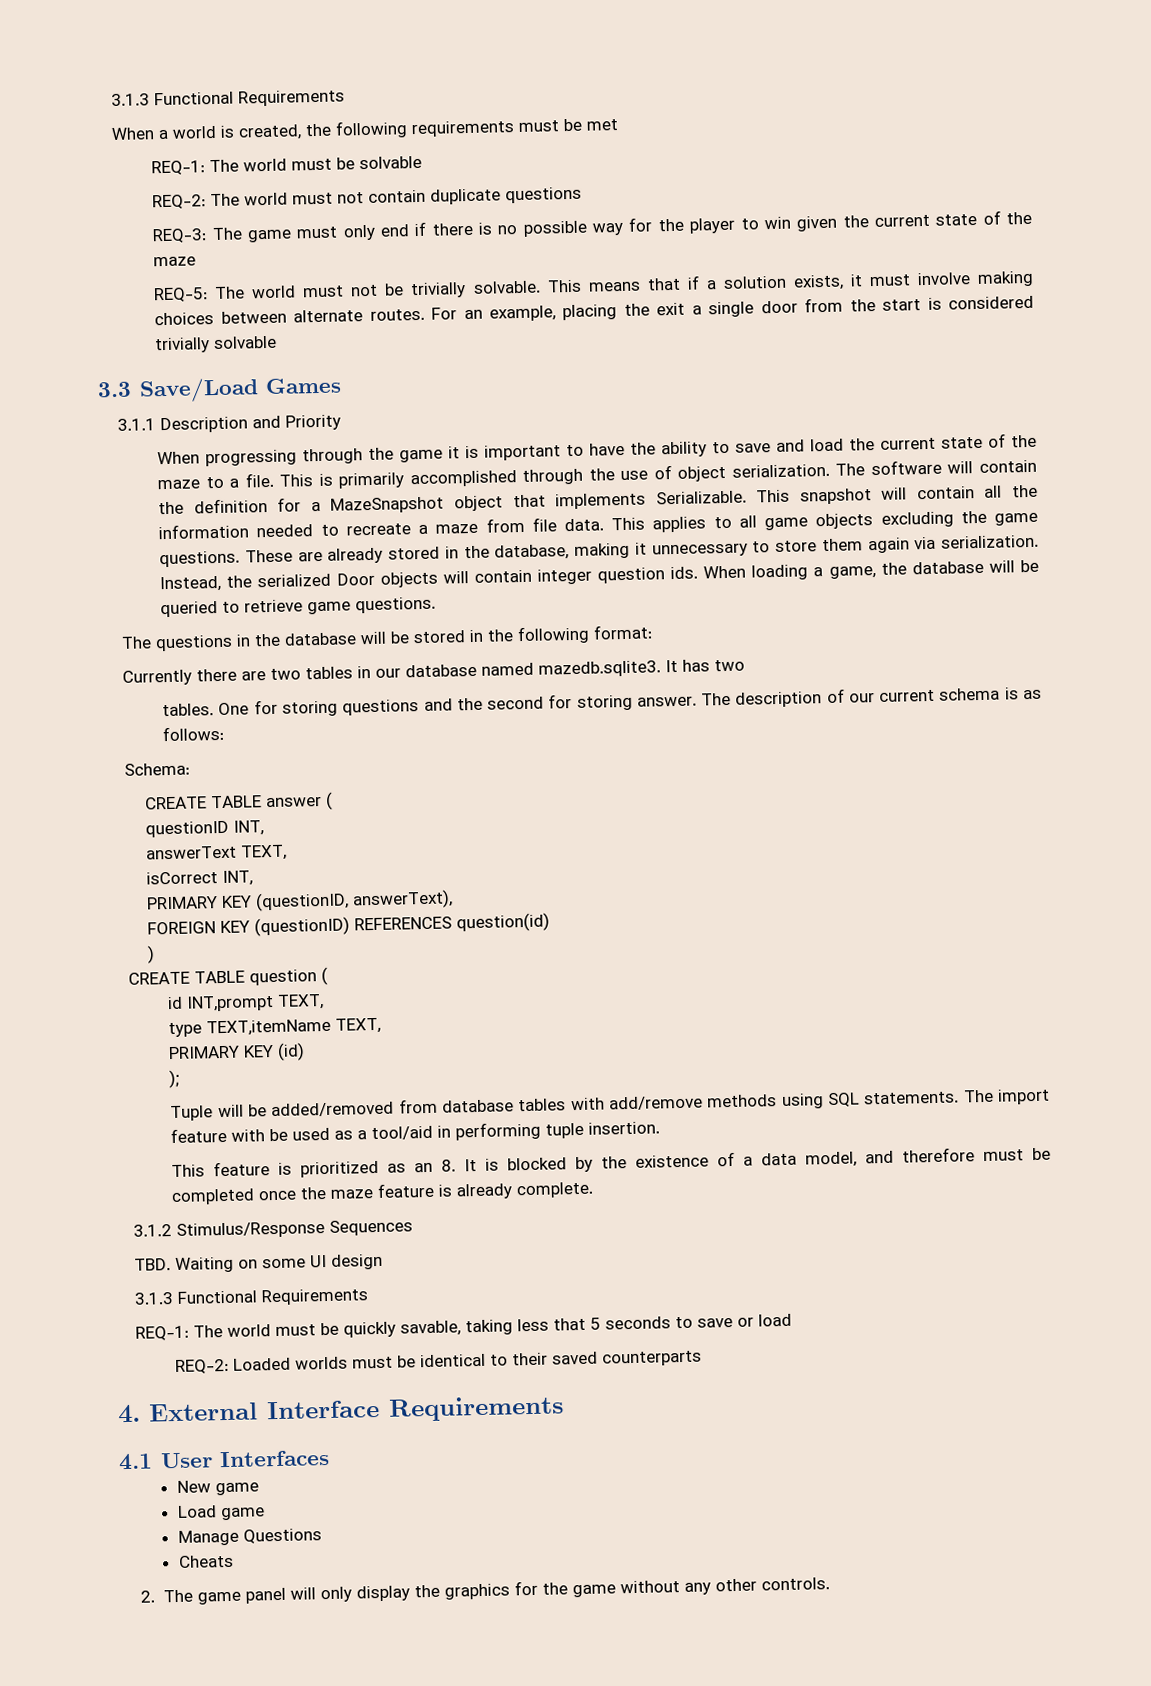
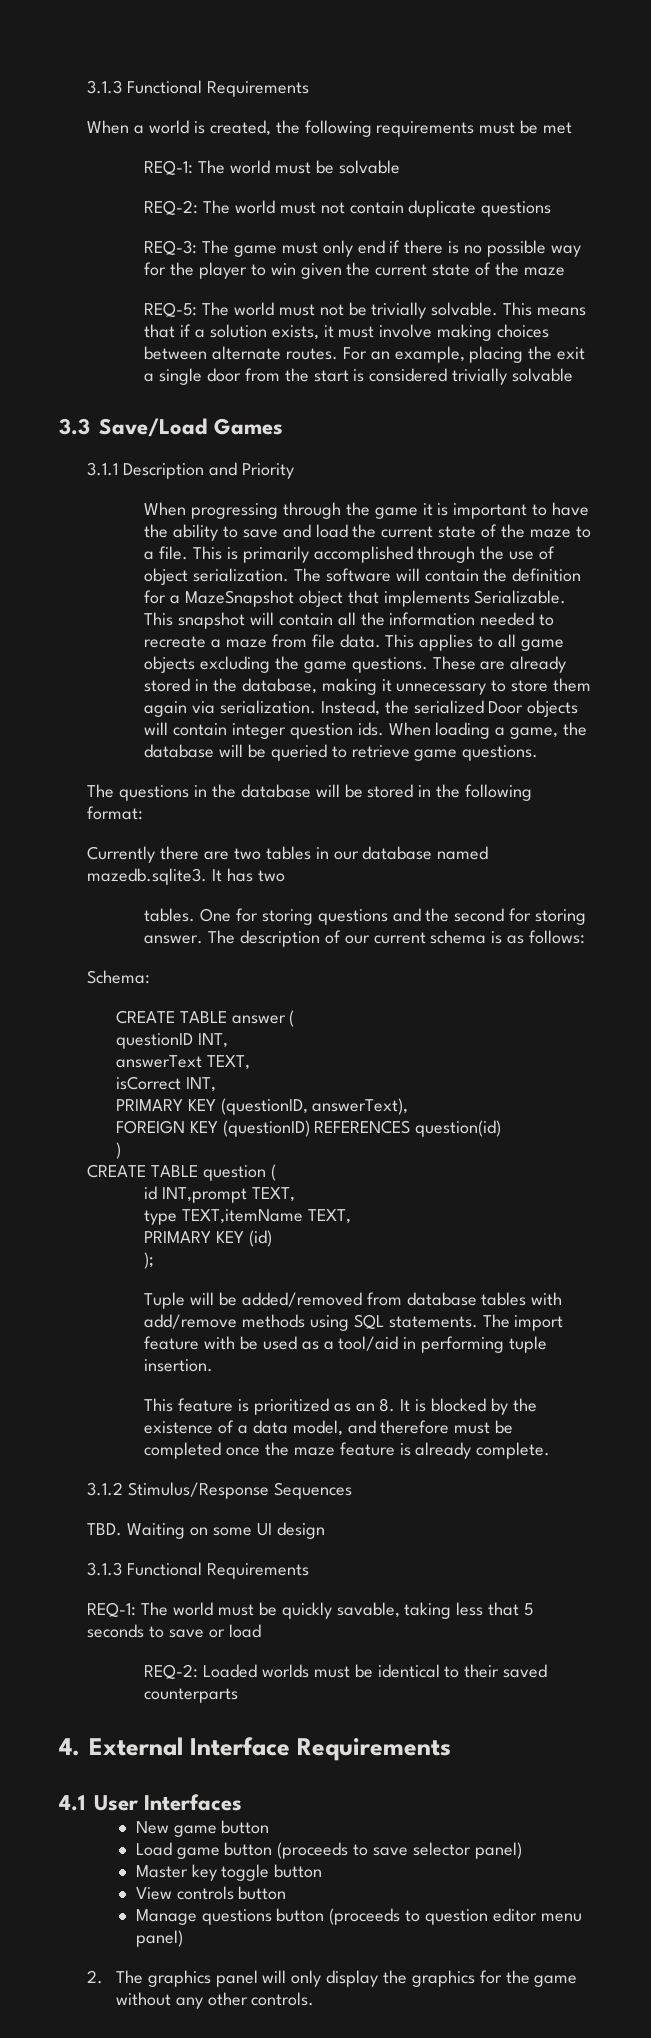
(259, 1489) none -> [221,1820,270,1834] button
[177,1528,322,1546] [177,1554,234,1568] // Manage Questions // Cheats -> [224,1842,522,1859] [135,1864,323,1881] [135,1886,287,1900] [135,1908,582,1925] [135,1930,183,1947] button (proceeds to save selector panel) // Master key toggle button // View controls button // Manage questions button (proceeds to question editor menu panel)
[196,1591,241,1605] game -> [147,1970,211,1987] graphics

